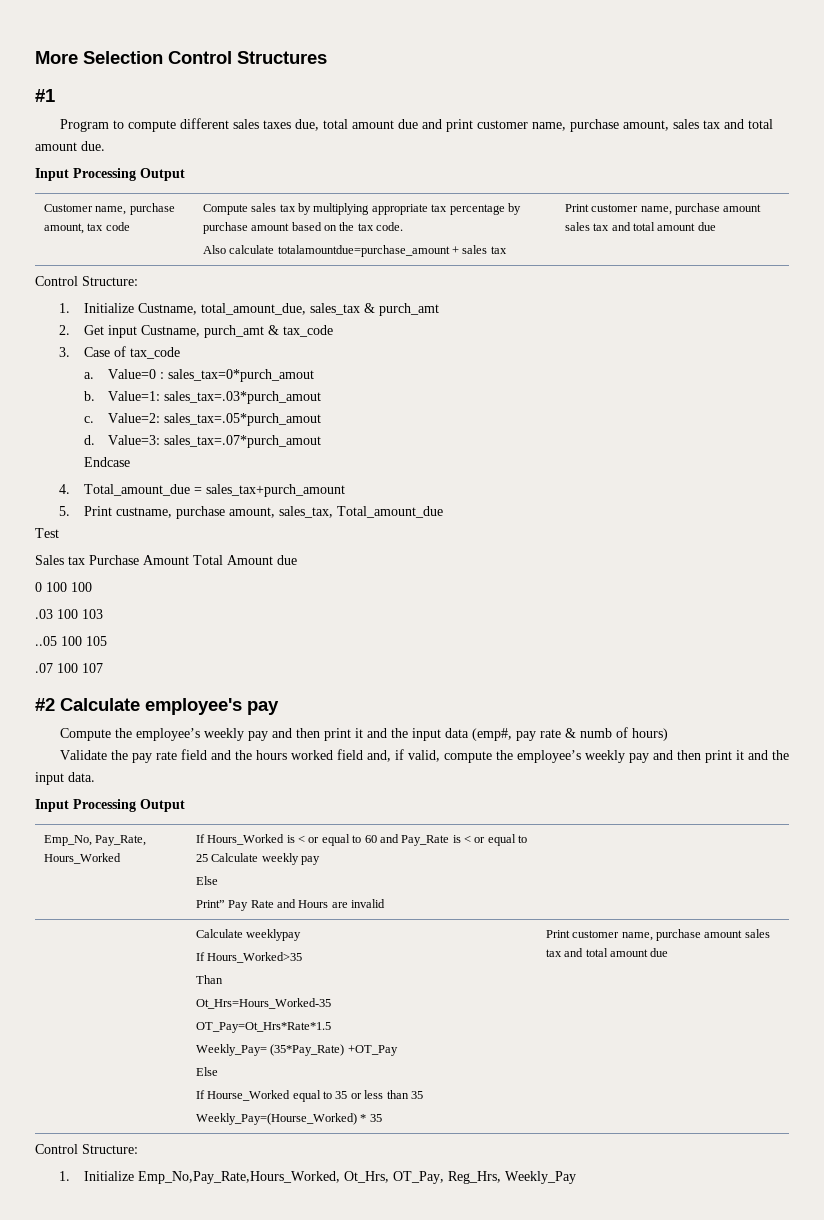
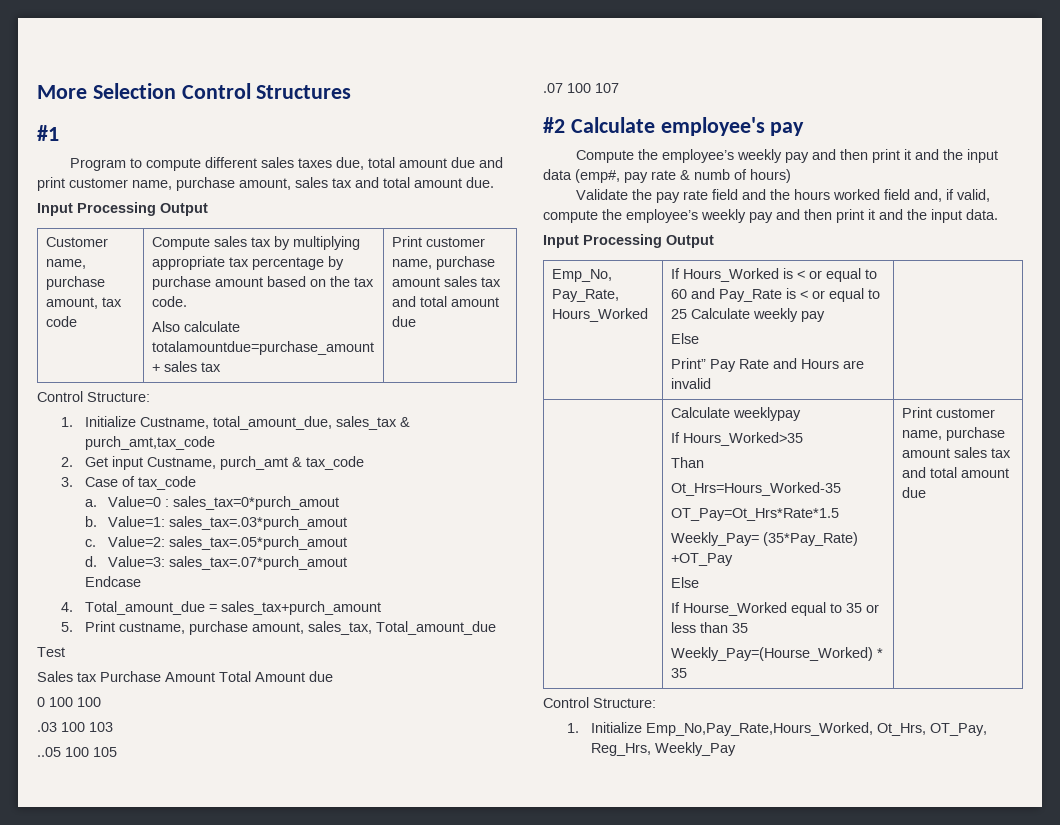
[378,303,439,316] purch_amt -> [84,436,215,450] purch_amt,tax_code

